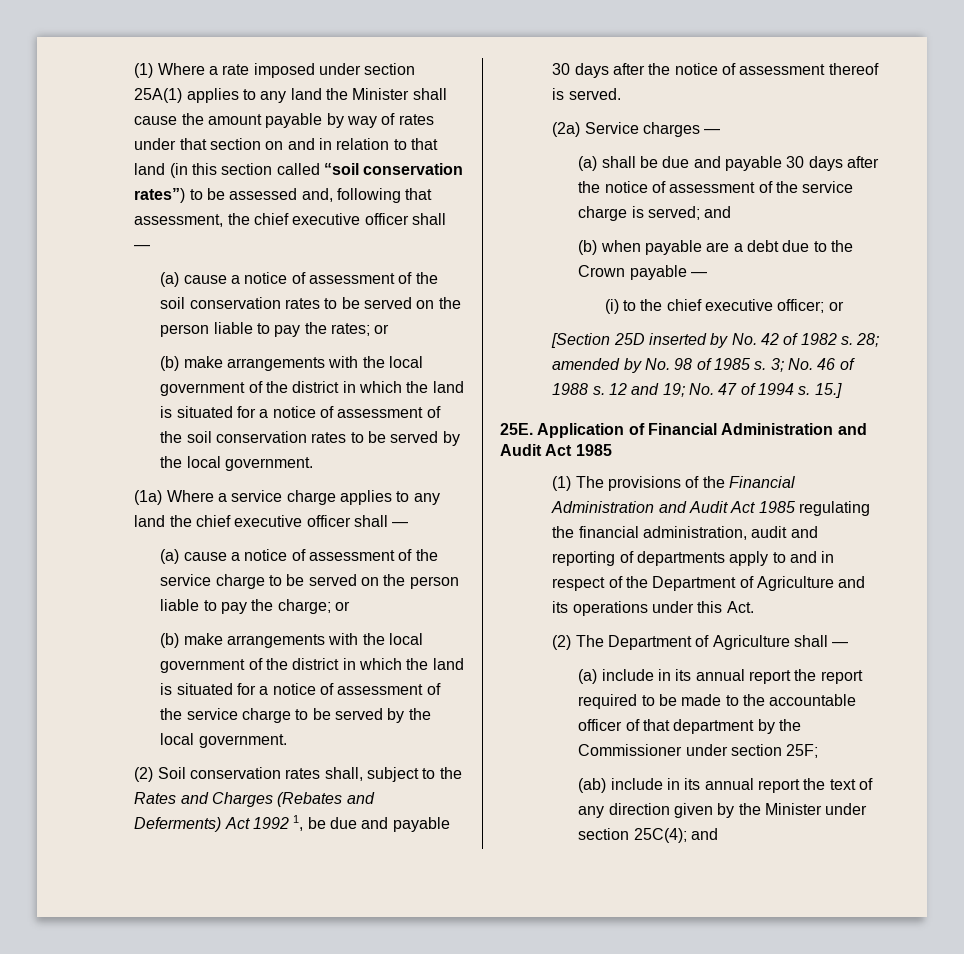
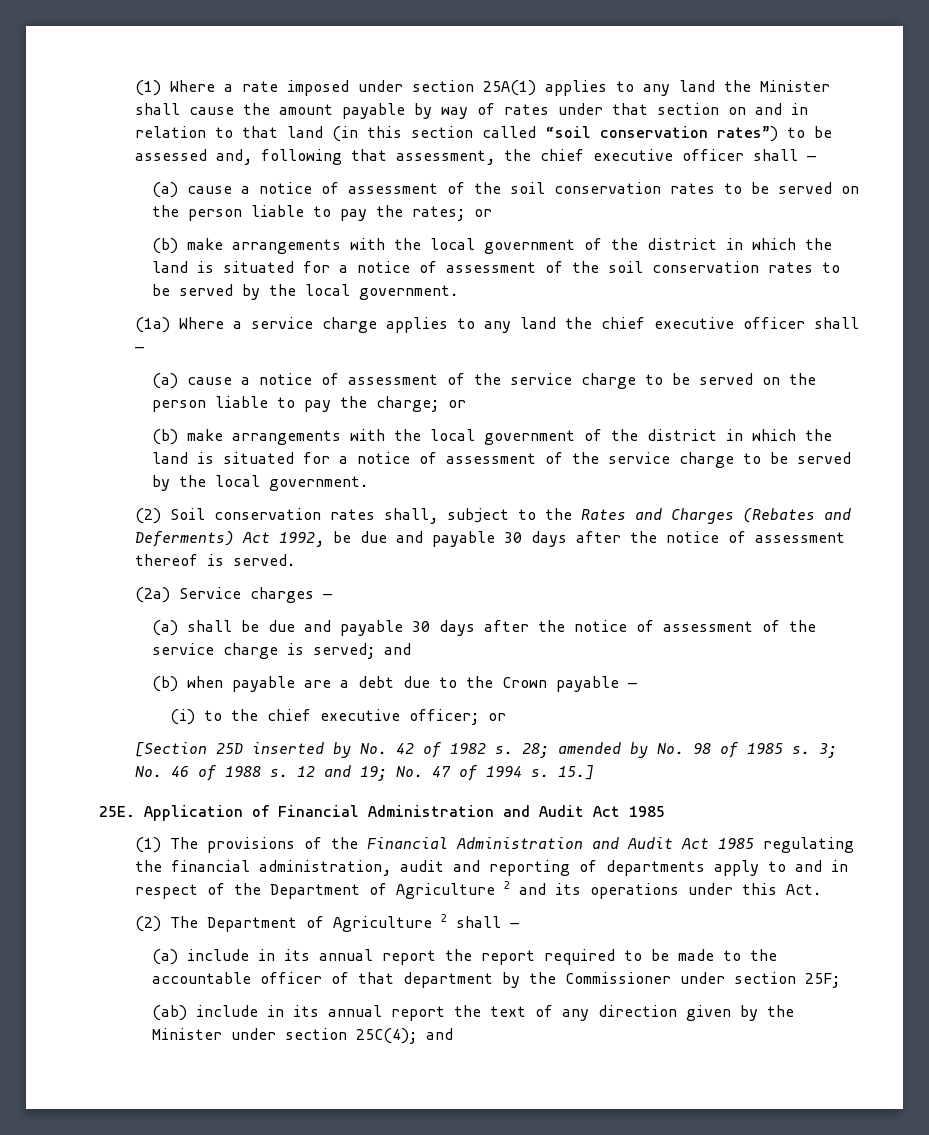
[252,815,304,831] 1992 1, -> [278,532,324,547] 1992,
(834, 583) none -> [503,881,510,889] 2
(790, 642) none -> [440,914,447,922] 2

